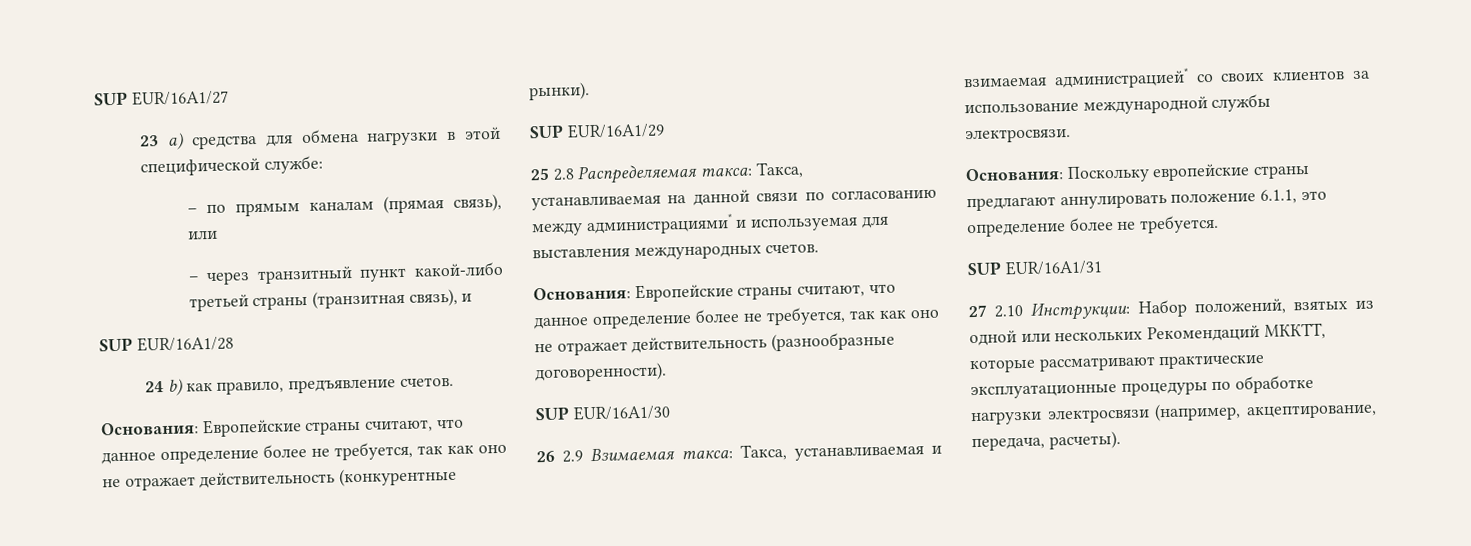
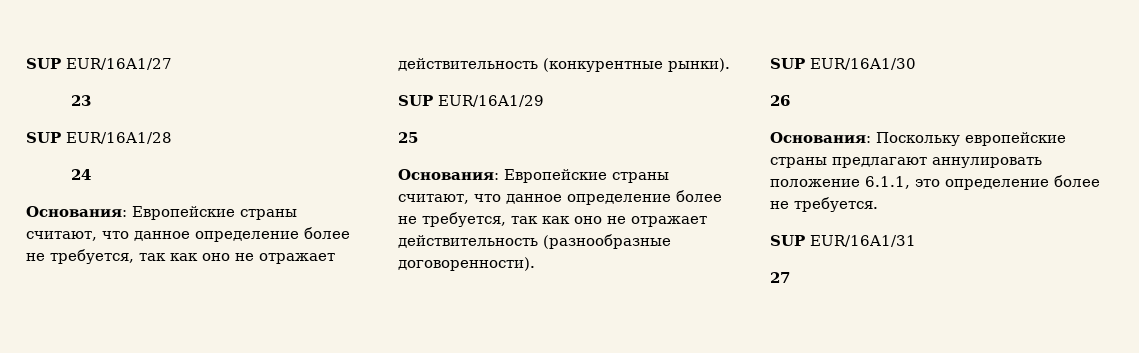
[167,126,501,150] [140,155,323,177] [186,193,502,217] [186,229,218,240] [187,261,503,286] [188,288,473,312] [99,335,234,352] [145,376,454,396] a) средства для обмена нагрузки в этой специфической службе: // – по прямым каналам (прямая связь), или // – через транзитный пункт какой-либо третьей страны (транзитная связь), и // SUP EUR/16A1/28 // 24 b) как правило, предъявление счетов. -> [26,132,172,144] [71,169,92,180] // SUP EUR/16A1/28 // 24
[552,161,804,185] [531,188,937,211] [531,213,889,237] [532,243,820,261] 2.8 Распределяемая такса: Такса, устанавливаемая на данной связи по согласованию между администрациями* и используемая для выставления международных счетов. -> (418, 137) none
[562,443,942,463] [963,67,1370,90] [964,93,1272,115] [965,127,1071,144] 2.9 Взимаемая такса: Такса, устанавливаемая и взимаемая администрацией* со своих клиентов за использование международной службы электросвязи. -> (790, 100) none
[994,298,1374,321] [969,322,1326,347] [969,353,1266,374] [970,374,1315,400] [970,402,1377,426] [971,430,1121,452] 2.10 Инструкции: Набор положений, взятых из одной или нескольких Рекомендаций МККТТ, которые рассматривают практические эксплуатационные процедуры по обработке нагрузки электросвязи (например, акцептирование, передача, расчеты). -> (790, 277) none

